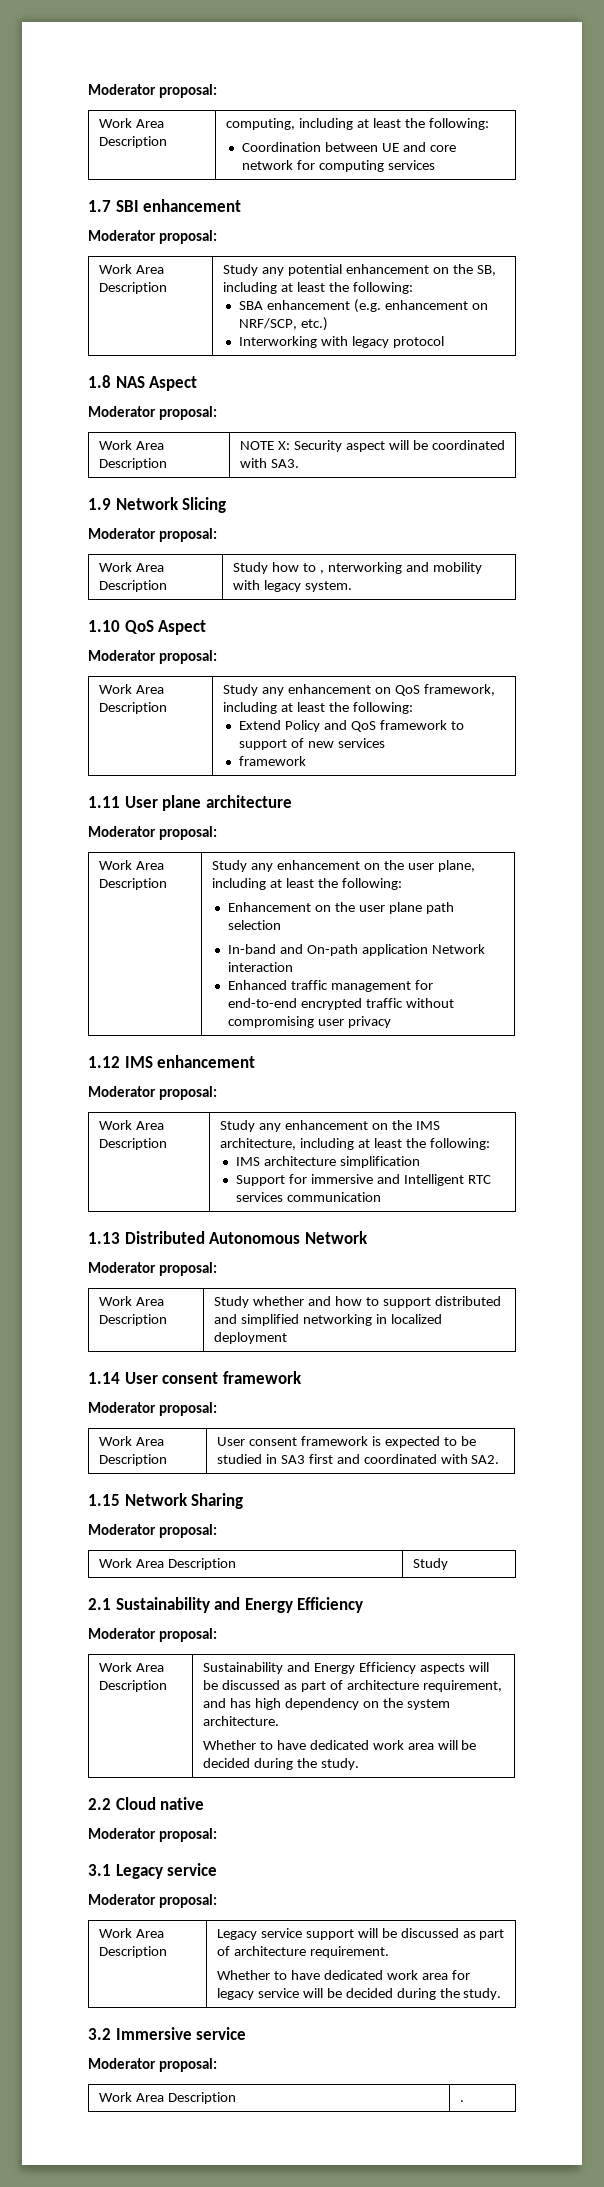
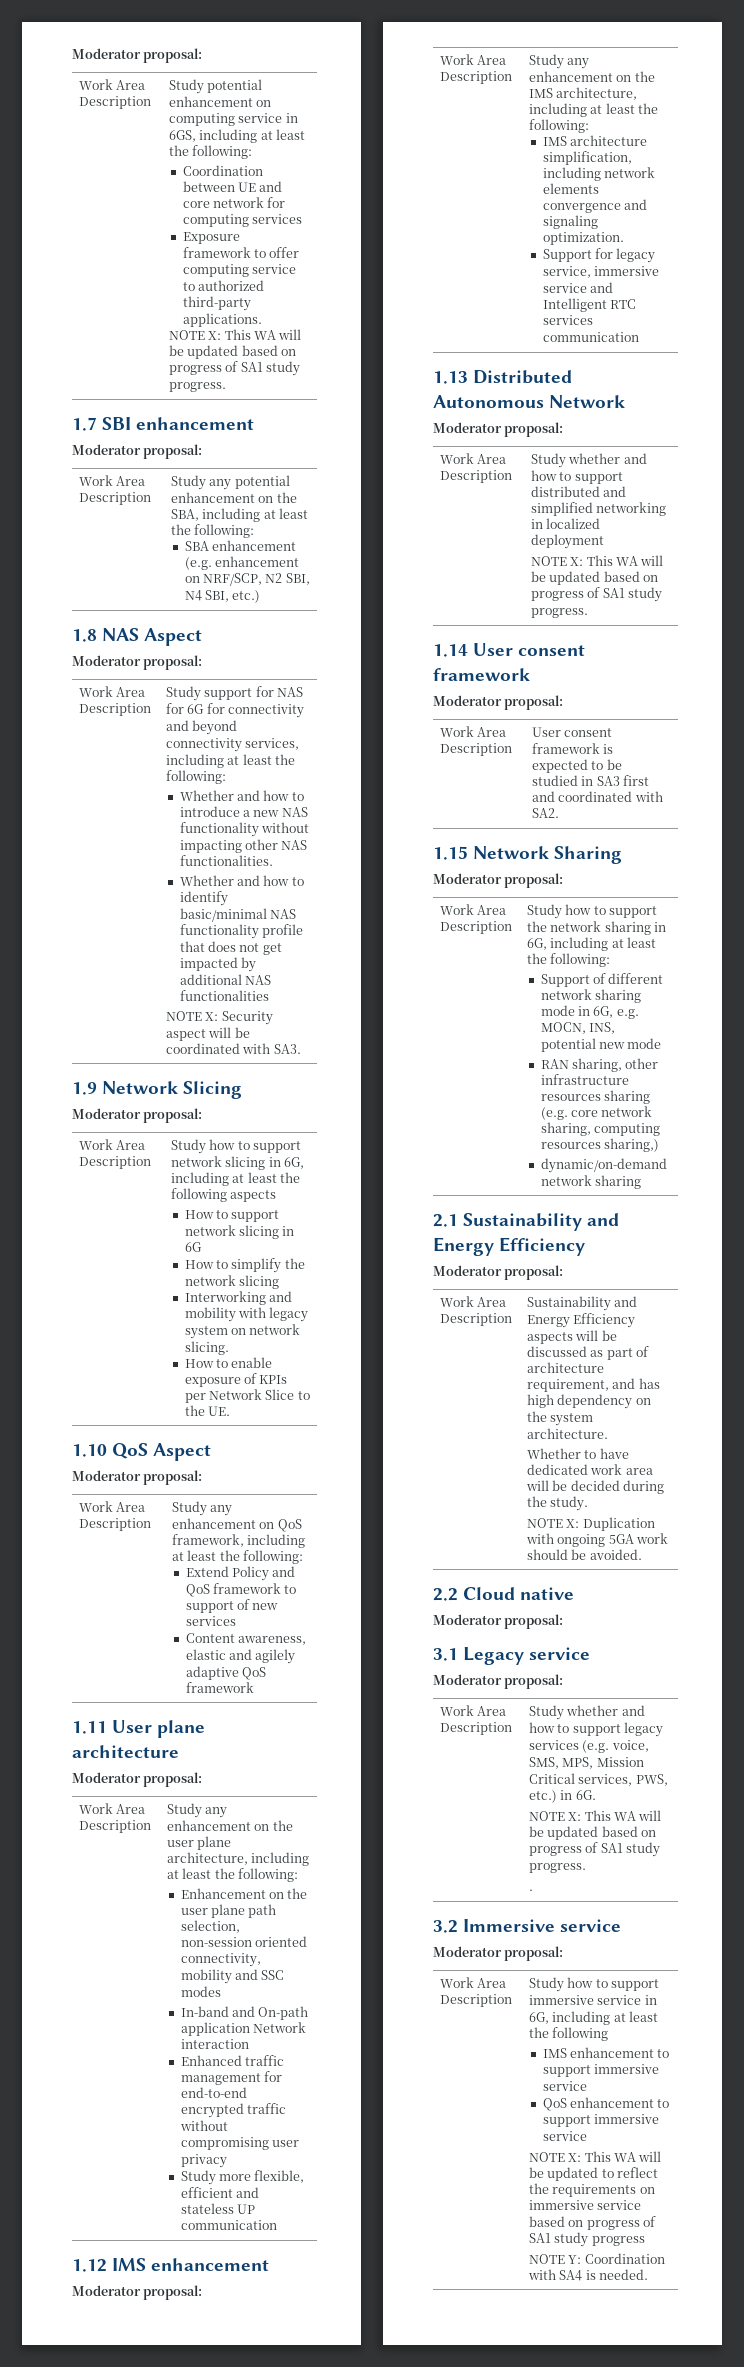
[88,84,217,98] [99,118,164,128] [99,136,168,148] [226,118,296,130] Moderator proposal: // Work Area Description | computing, -> [72,48,203,63] [78,79,146,90] [78,96,151,109] [168,79,263,94] [168,96,272,107] [168,113,298,126] [168,130,196,142] Moderator proposal: // Work Area Description | Study potential enhancement on computing service in 6GS,
(435, 165) none -> [182,232,240,244] [182,247,300,258] [182,264,297,277] [182,280,265,291] [182,296,251,311] [182,313,262,327] [168,329,302,340] [168,345,297,359] [168,361,301,376] [168,382,226,392] // Exposure framework to offer computing service to authorized third-party applications. // NOTE X: This WA will be updated based on progress of SA1 study progress.
[476,265,496,276] SB, -> [170,509,199,521] SBA,
[300,317,328,331] [238,336,444,348] etc.) // Interworking with legacy protocol -> [265,573,310,585] [184,590,261,603] N2 SBI, N4 SBI, etc.)
(168, 464) none -> [165,686,304,701] [165,703,305,718] [165,720,238,735] [165,738,300,752] [165,754,296,768] [165,770,226,784] [179,790,304,801] [179,806,308,817] [179,822,310,837] [179,839,308,853] [179,855,273,866] [179,875,304,886] [179,891,228,906] [179,908,297,922] [179,924,304,939] [179,941,282,955] [179,957,257,972] [179,974,272,985] [179,990,269,1001] Study support for NAS for 6G for connectivity and beyond connectivity services, including at least the following: // Whether and how to introduce a new NAS functionality without impacting other NAS functionalities. // Whether and how to identify basic/minimal NAS functionality profile that does not get impacted by additional NAS functionalities //
[319,562,482,574] [233,580,352,592] , nterworking and mobility with legacy system. -> [253,1141,302,1153] [170,1156,305,1170] [170,1172,301,1186] [170,1188,277,1202] [184,1210,280,1222] [184,1225,295,1239] [184,1242,202,1252] [184,1258,305,1273] [184,1275,280,1289] [184,1291,293,1305] [184,1307,309,1322] [184,1324,301,1339] [184,1341,229,1355] [184,1357,273,1368] [184,1373,288,1387] [184,1389,310,1403] [184,1405,231,1416] support network slicing in 6G, including at least the following aspects // How to support network slicing in 6G // How to simplify the network slicing // Interworking and mobility with legacy system on network slicing. // How to enable exposure of KPIs per Network Slice to the UE.
(385, 743) none -> [185,1633,307,1645] [185,1649,296,1664] [185,1666,267,1680] Content awareness, elastic and agilely adaptive QoS
[437,860,475,872] plane, -> [197,1836,232,1850] [166,1852,248,1865] plane architecture,
[227,920,281,930] selection -> [180,1920,240,1933] [180,1936,308,1947] [180,1953,261,1967] [180,1969,285,1984] [180,1986,221,1997] selection, non-session oriented connectivity, mobility and SSC modes
(391, 1022) none -> [180,2170,305,2185] [180,2187,260,2198] [180,2203,256,2214] [180,2220,277,2230] // Study more flexible, efficient and stateless UP communication
[339,1156,420,1168] [235,1174,373,1186] simplification // Support for immersive -> [542,151,632,165] [542,167,656,181] [542,183,599,194] [542,199,648,213] [542,215,598,229] [542,232,624,245] [542,248,656,263] [542,266,660,278] [542,283,587,293] simplification, including network elements convergence and signaling optimization. // Support for legacy service, immersive service
(288, 1338) none -> [530,555,664,566] [530,571,659,585] [530,587,663,602] [530,608,588,618] // NOTE X: This WA will be updated based on progress of SA1 study progress.
(449, 1564) none -> [565,904,658,918] [526,921,667,935] [526,937,657,951] [526,953,611,967] [540,973,664,987] [540,989,642,1003] [540,1005,639,1019] [540,1022,616,1034] [540,1038,662,1052] [540,1058,659,1072] [540,1074,629,1085] [540,1090,651,1104] [540,1106,653,1120] [540,1122,661,1136] [540,1138,660,1152] [540,1158,667,1173] [540,1175,642,1189] how to support the network sharing in 6G, including at least the following: // Support of different network sharing mode in 6G, e.g. MOCN, INS, potential new mode // RAN sharing, other infrastructure resources sharing (e.g. core network sharing, computing resources sharing,) // dynamic/on-demand network sharing
(359, 1764) none -> [526,1517,655,1531] [525,1533,669,1547] [526,1549,642,1560] // NOTE X: Duplication with ongoing 5GA work should be avoided.
[217,1928,505,1940] [217,1946,389,1958] [217,1970,470,1980] [217,1988,502,2000] Legacy service support will be discussed as part of architecture requirement. // Whether to have dedicated work area for legacy service will be decided during the study. -> [528,1705,645,1720] [528,1722,664,1737] [528,1740,649,1753] [528,1757,644,1769] [528,1773,668,1786] [528,1790,596,1803] [528,1810,662,1821] [528,1826,657,1840] [528,1842,661,1857] [528,1863,586,1873] [528,1889,533,1891] Study whether and how to support legacy services (e.g. voice, SMS, MPS, Mission Critical services, PWS, etc.) in 6G. // NOTE X: This WA will be updated based on progress of SA1 study progress. // .
[460,2100,465,2102] . -> [528,1977,660,1992] [528,1995,657,2005] [528,2011,659,2025] [528,2027,609,2041] [542,2047,670,2058] [542,2064,660,2077] [542,2081,587,2091] [542,2097,670,2111] [542,2114,660,2127] [542,2131,587,2141] [528,2151,662,2162] [528,2167,659,2181] [528,2183,655,2197] [528,2200,642,2210] [528,2216,657,2230] [528,2232,645,2247] [528,2253,665,2264] [527,2269,649,2281] Study how to support immersive service in 6G, including at least the following // IMS enhancement to support immersive service // QoS enhancement to support immersive service // NOTE X: This WA will be updated to reflect the requirements on immersive service based on progress of SA1 study progress // NOTE Y: Coordination with SA4 is needed.

